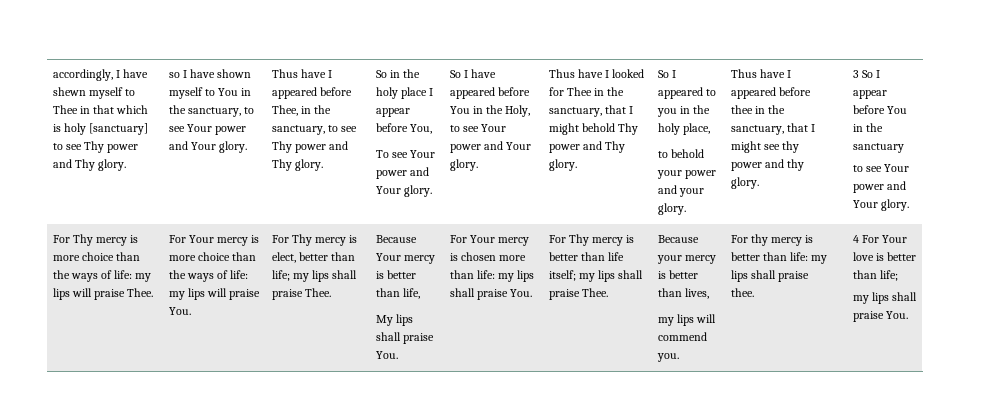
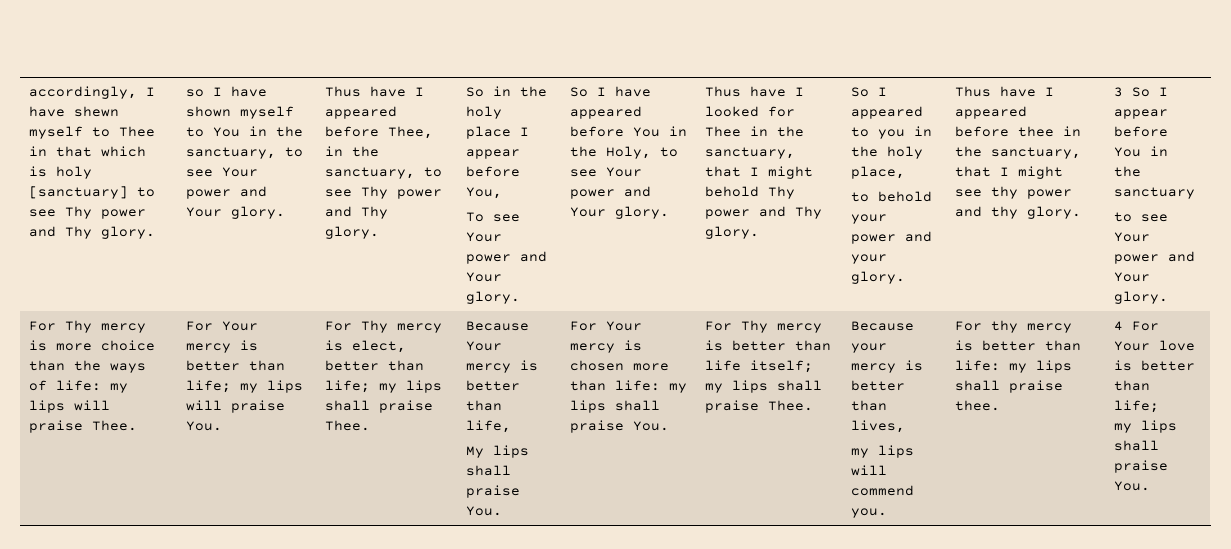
[168,252,256,261] [168,270,248,282] more choice than the ways of life: -> [185,360,285,371] [185,380,231,393] better than life;

